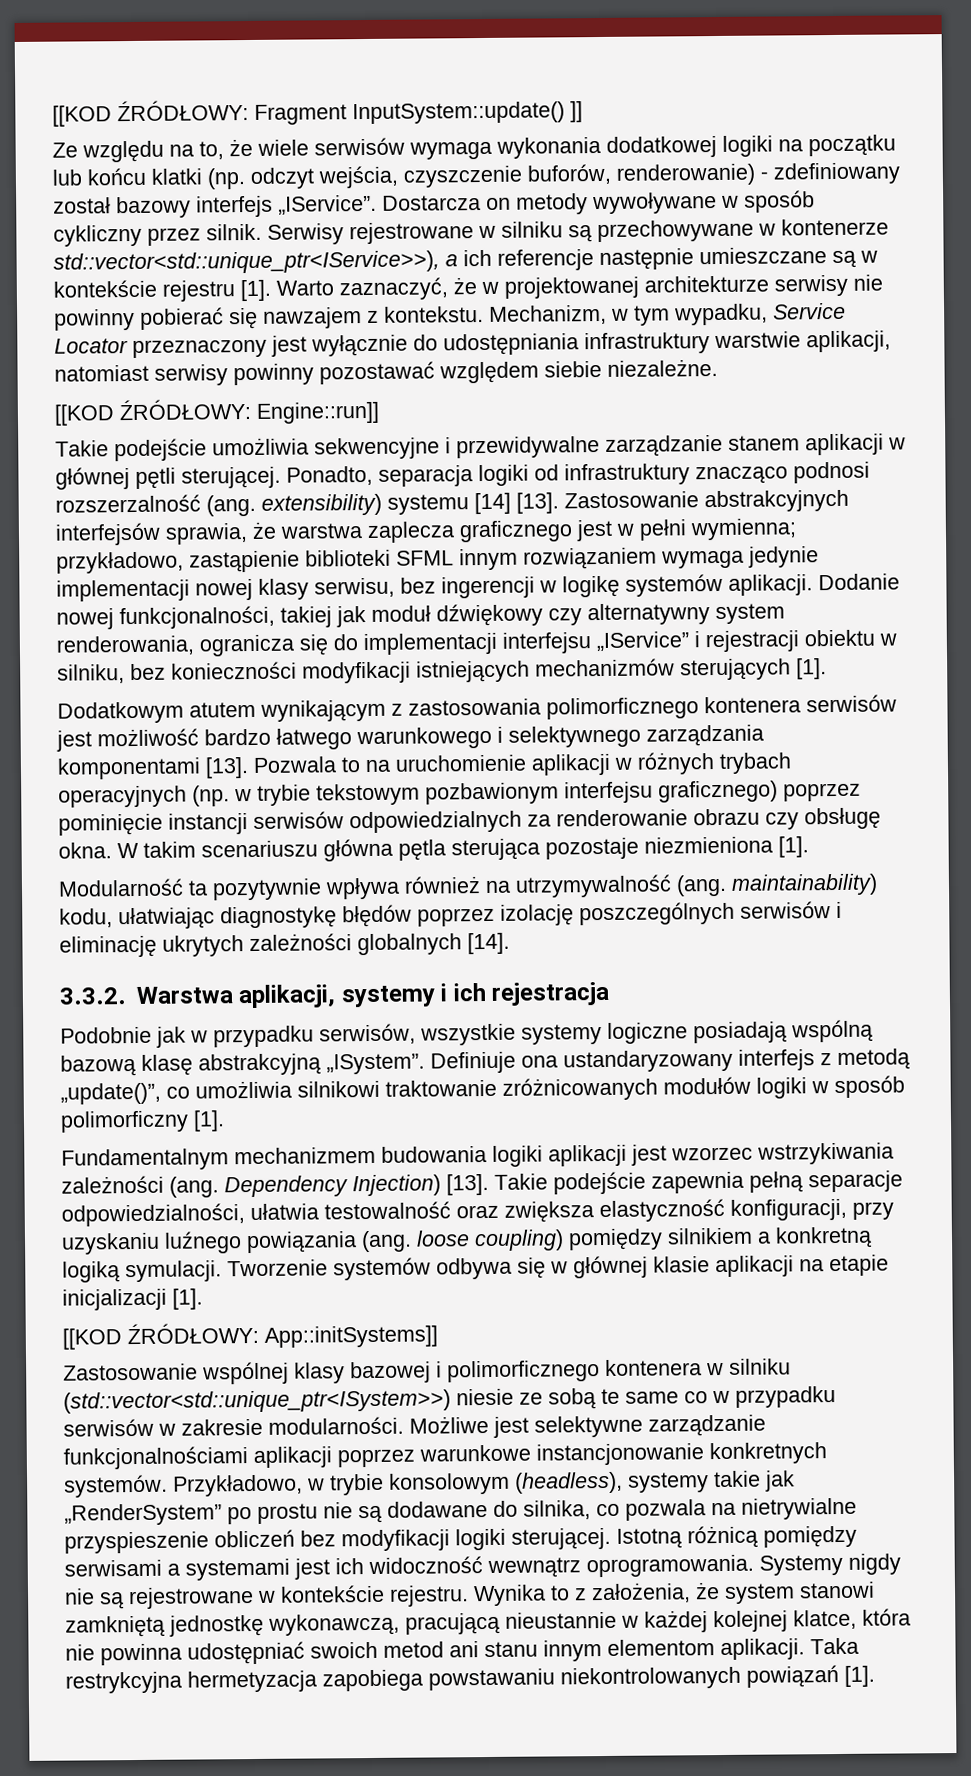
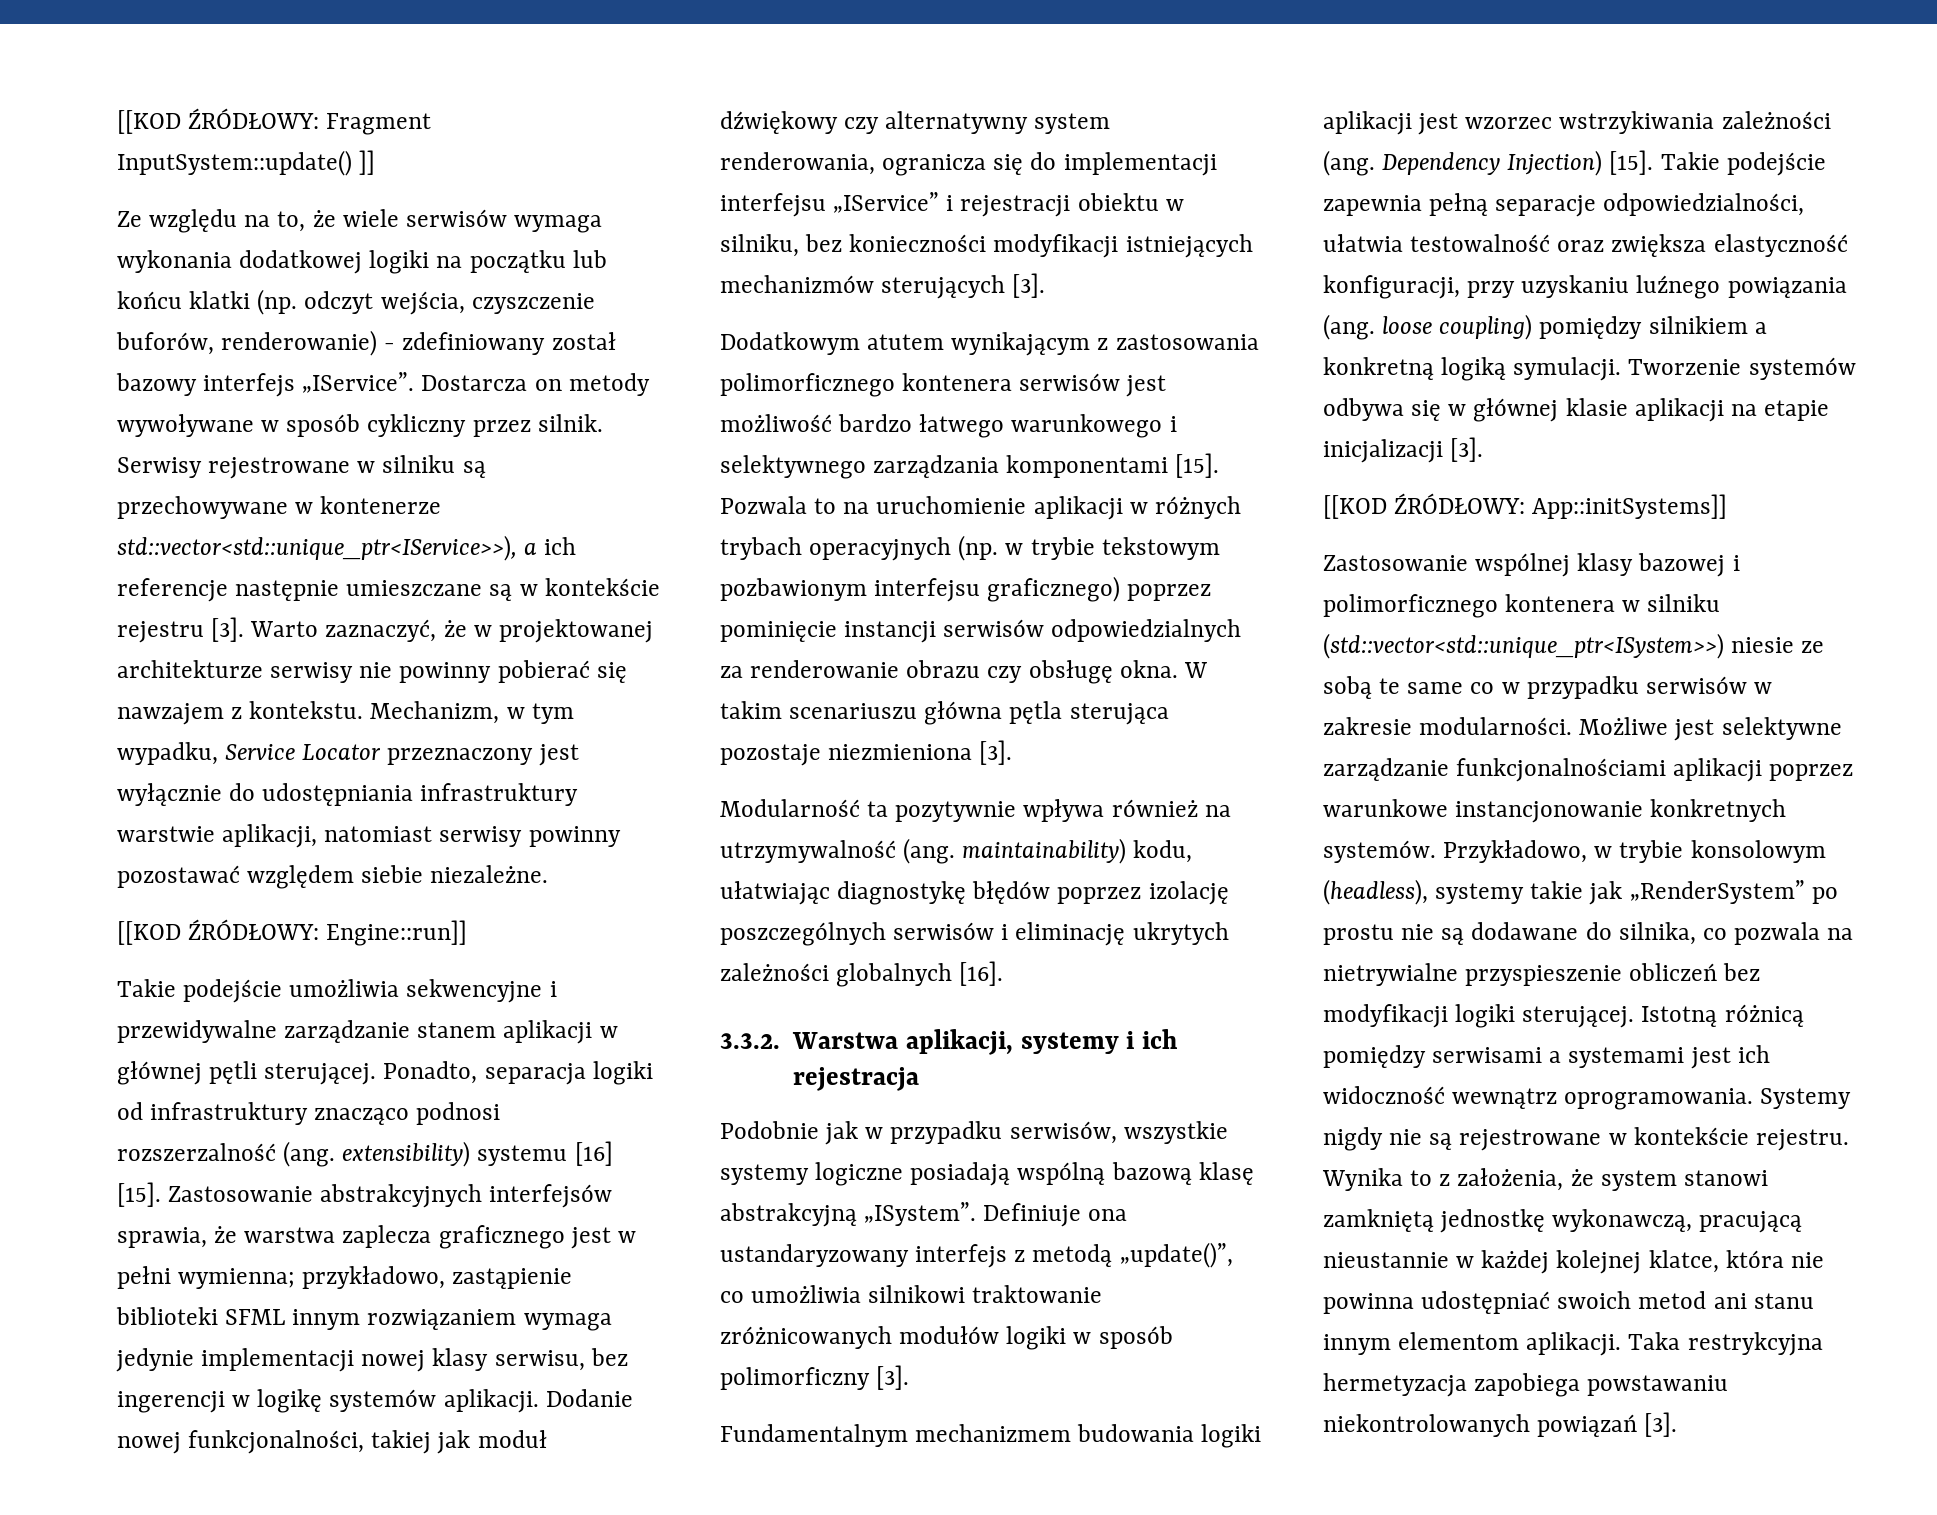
[240,279,271,302] [1]. -> [211,617,245,642] [3].
[474,492,559,515] [14] [13]. -> [574,1141,613,1166] [117,1182,161,1207] [16] [15].
[796,658,827,680] [1]. -> [1012,273,1046,298] [3].
[205,757,249,779] [13]. -> [1175,453,1220,478] [15].
[778,836,809,858] [1]. -> [979,740,1013,765] [3].
[467,932,510,955] [14]. -> [959,961,1004,986] [16].
[193,1110,225,1132] [1]. -> [876,1365,910,1390] [3].
[446,1173,489,1196] [13]. -> [1609,150,1654,175] [15].
[172,1288,203,1310] [1]. -> [1450,437,1484,462] [3].
[844,1665,875,1687] [1]. -> [1644,1412,1678,1437] [3].

